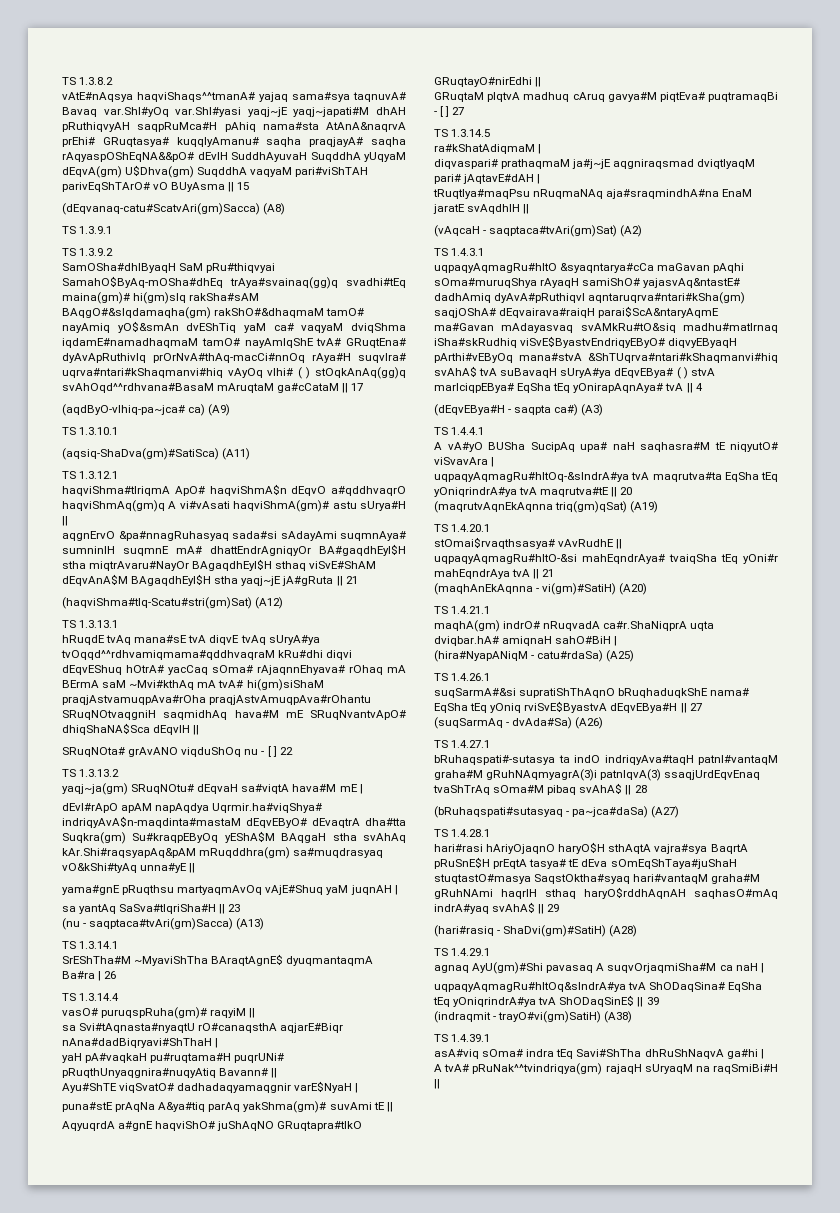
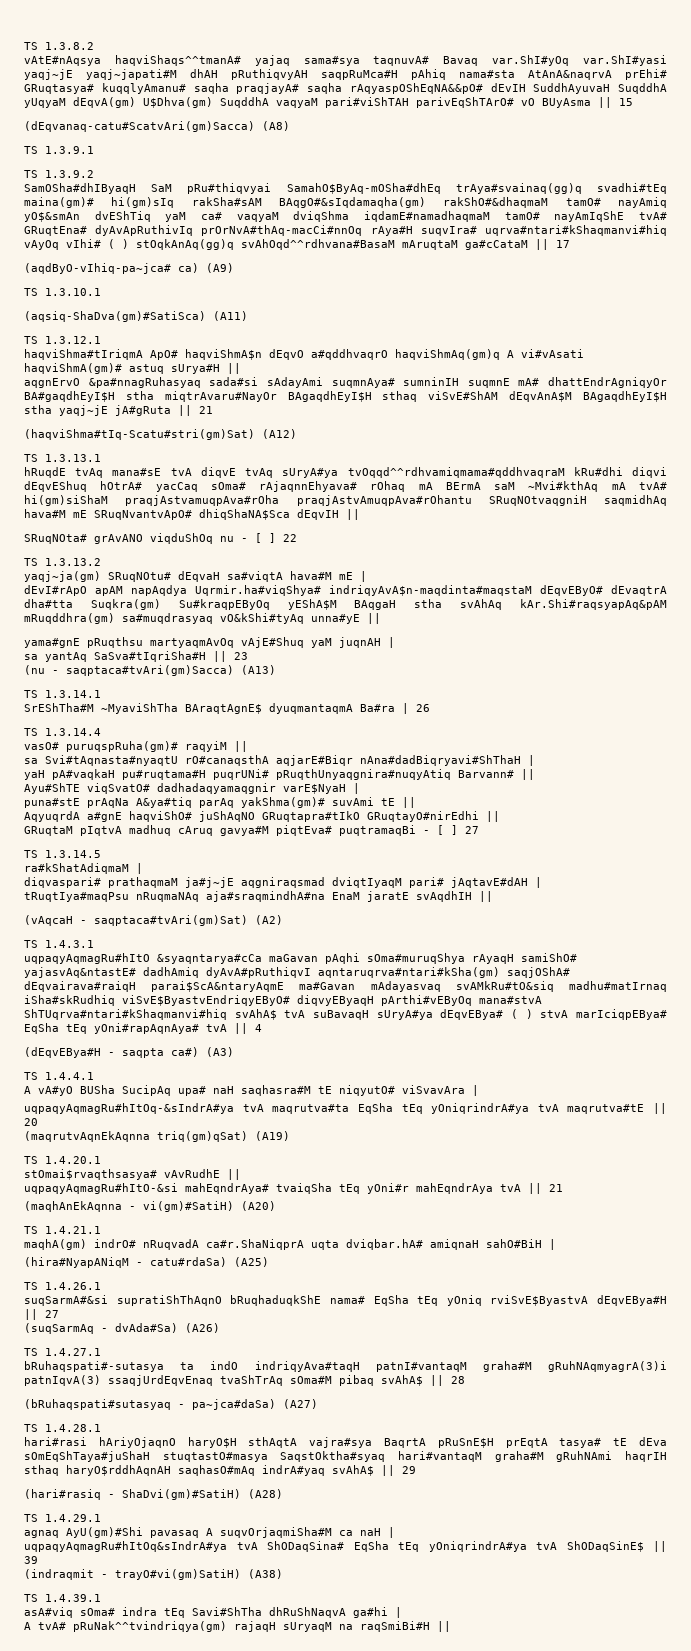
[332,501,357,509] astu -> [129,364,164,374] astuq
[62,816,241,828] indriqyAvA$n-maqdinta#mastaM -> [329,585,532,596] indriqyAvA$n-maqdinta#maqstaM
[219,1068,269,1076] Bavann# -> [458,770,514,778] Barvann#
[588,353,778,363] &ShTUqrva#ntari#kShaqmanvi#hiq -> [24,1009,227,1020] ShTUqrva#ntari#kShaqmanvi#hiq
[573,383,664,393] yOnirapAqnAya# -> [94,1023,199,1034] yOni#rapAqnAya#

